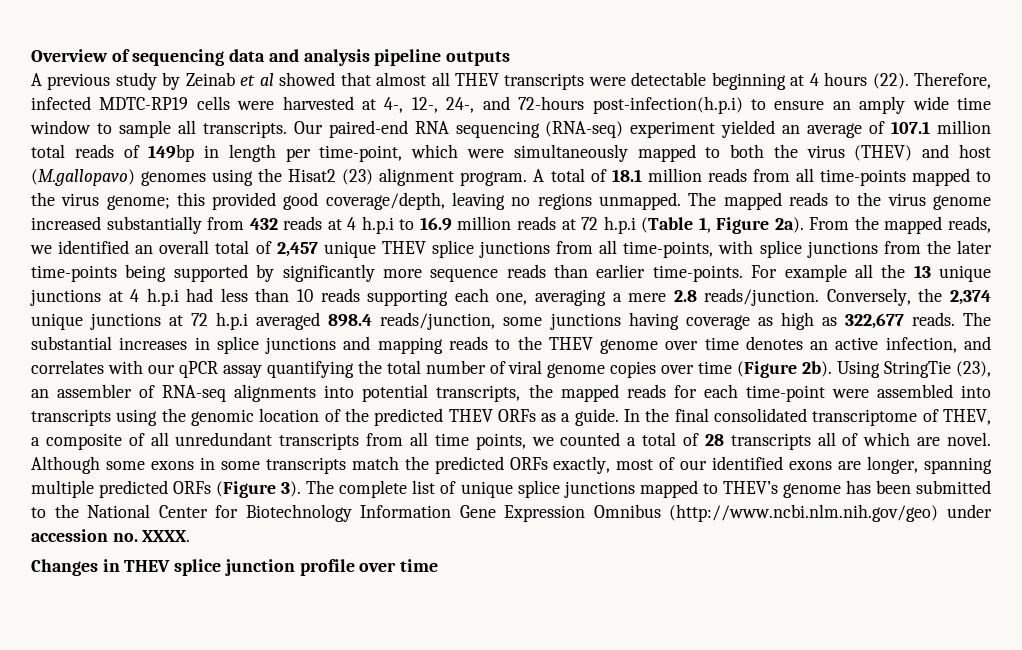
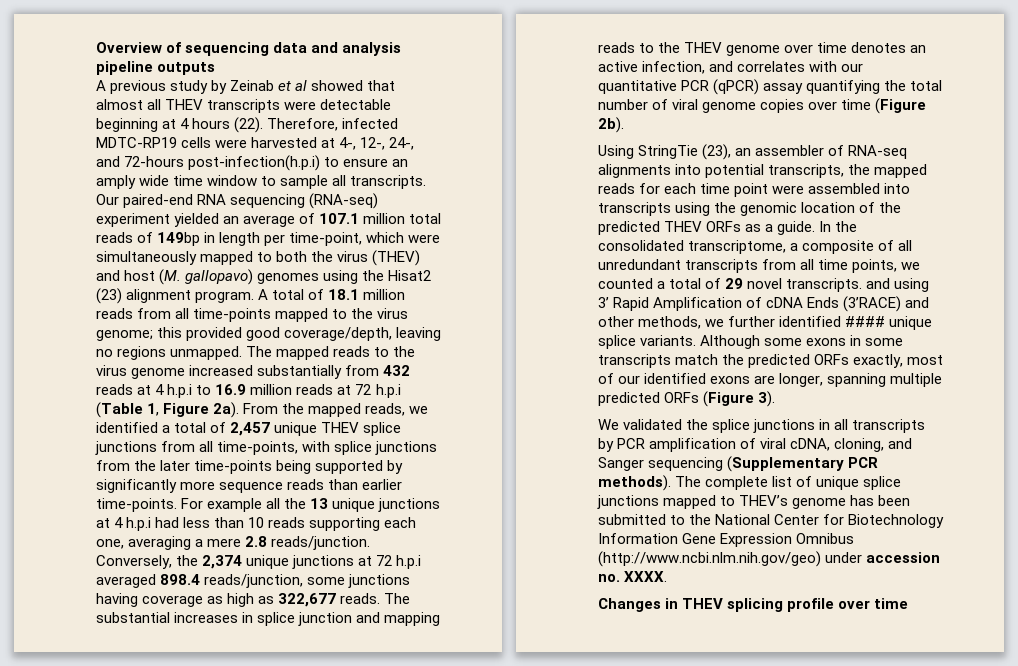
[31,169,135,186] (M.gallopavo) -> [159,269,254,285] (M. gallopavo)
[135,240,210,254] an overall -> [162,425,171,433] a
[265,337,337,354] junctions -> [298,612,353,626] junction
[178,361,218,378] qPCR -> [598,79,760,95] quantitative PCR (qPCR)
(833, 369) none -> (624, 125) //
[745,385,825,402] time-point -> [700,183,769,197] time point
[674,408,991,426] final consolidated transcriptome of THEV, -> [598,240,787,254] consolidated transcriptome,
[704,432,992,450] 28 transcripts all of which are novel. -> [725,278,930,292] [598,296,930,312] [598,316,933,330] [598,335,697,349] 29 novel transcripts. and using 3’ Rapid Amplification of cDNA Ends (3’RACE) and other methods, we further identified #### unique splice variants.
(302, 489) none -> [598,419,926,433] [598,438,913,452] [598,456,879,472] [598,475,671,491] // We validated the splice junctions in all transcripts by PCR amplification of viral cDNA, cloning, and Sanger sequencing (Supplementary PCR methods).
[174,559,295,576] splice junction -> [727,598,784,612] splicing

